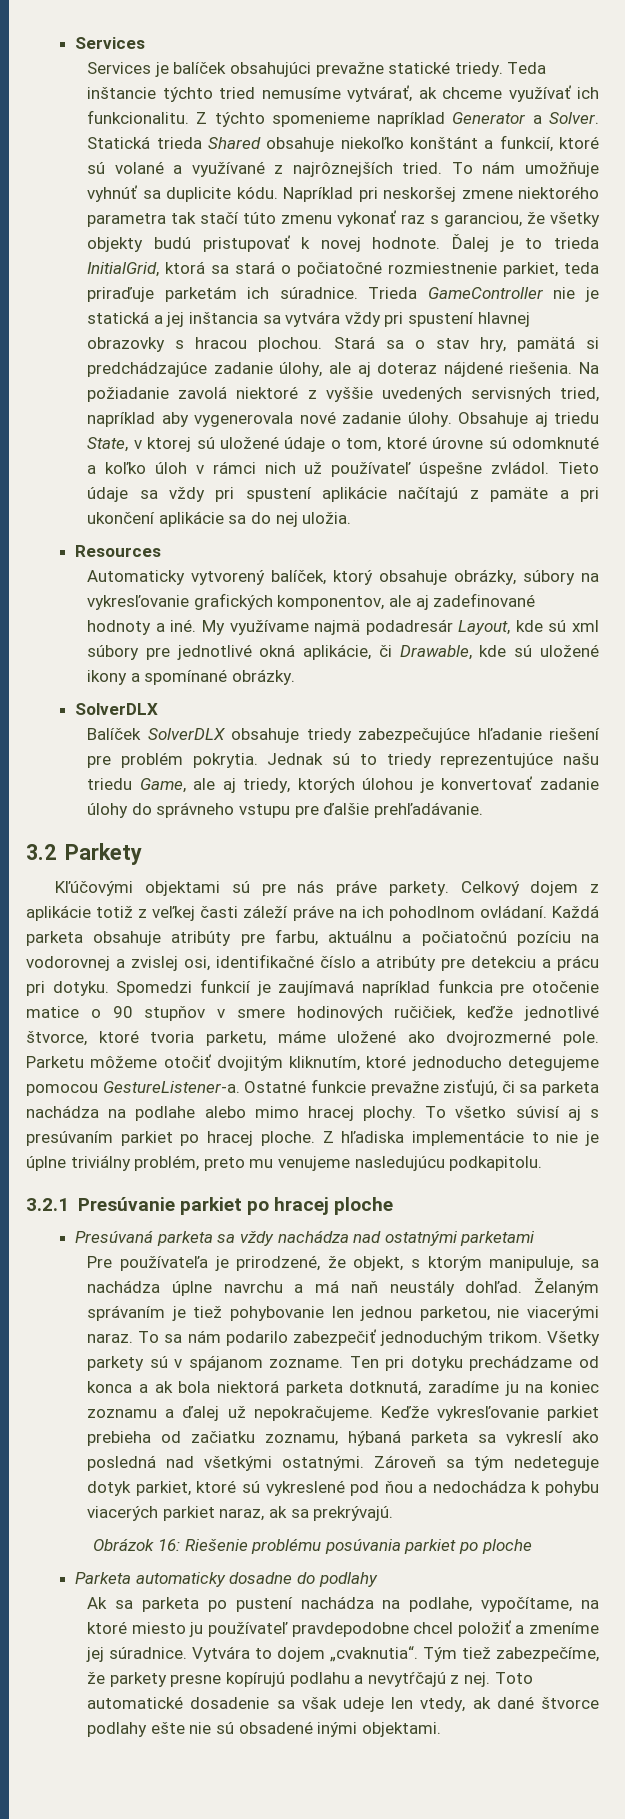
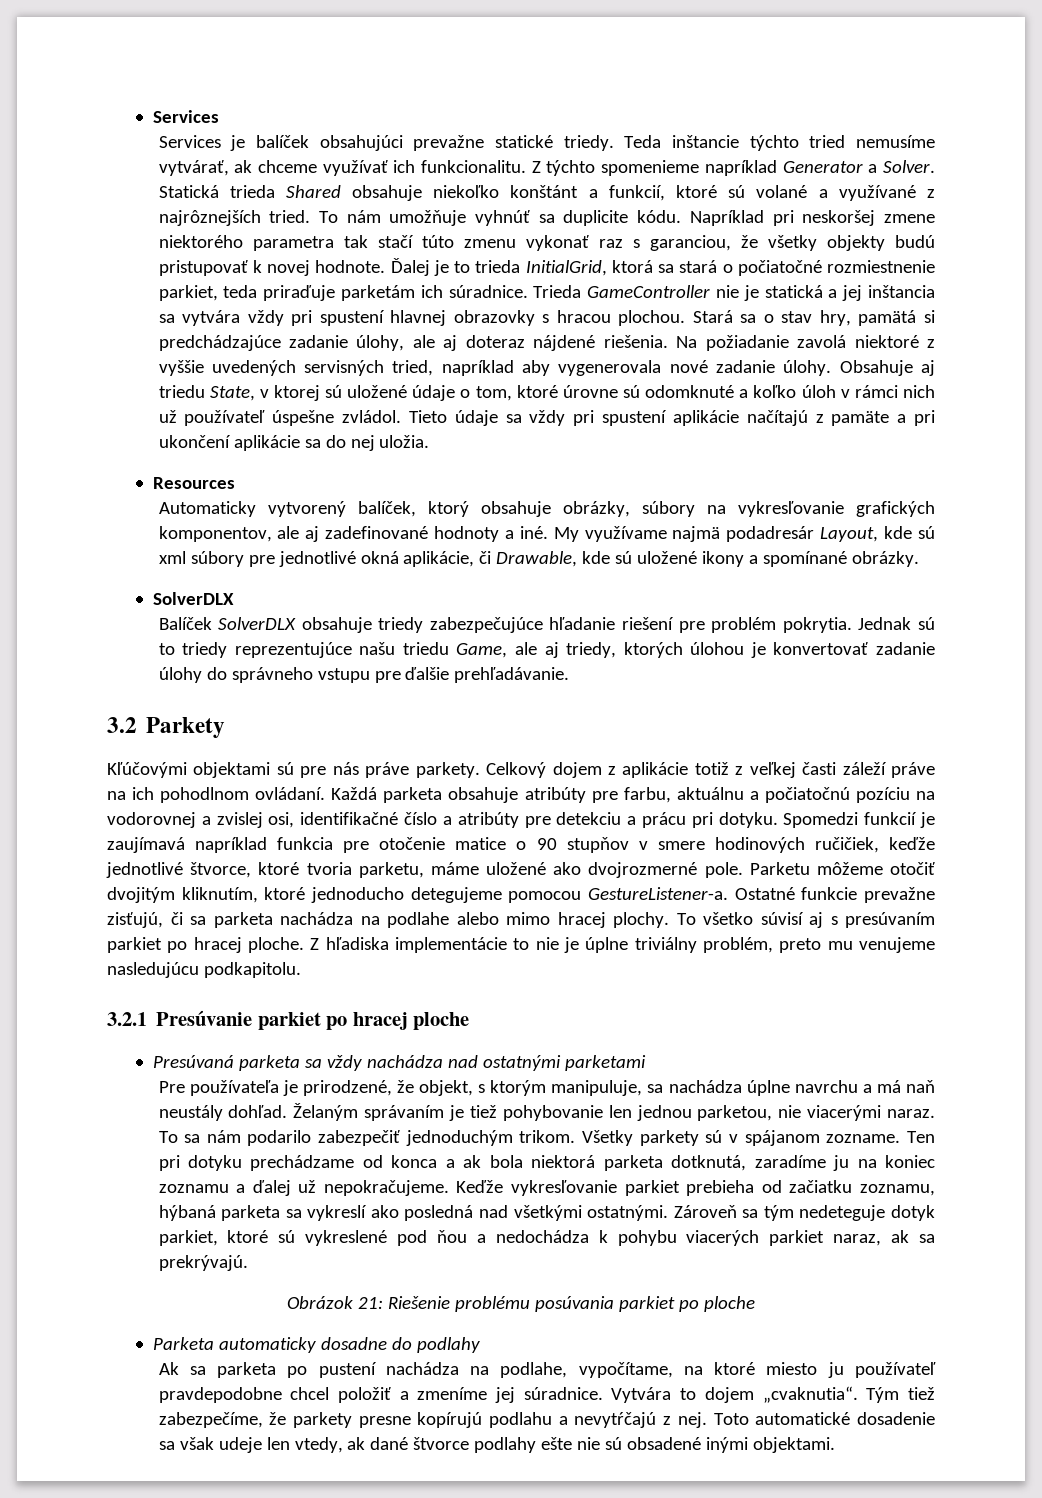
[158,1539,181,1551] 16: -> [358,1297,384,1309] 21:

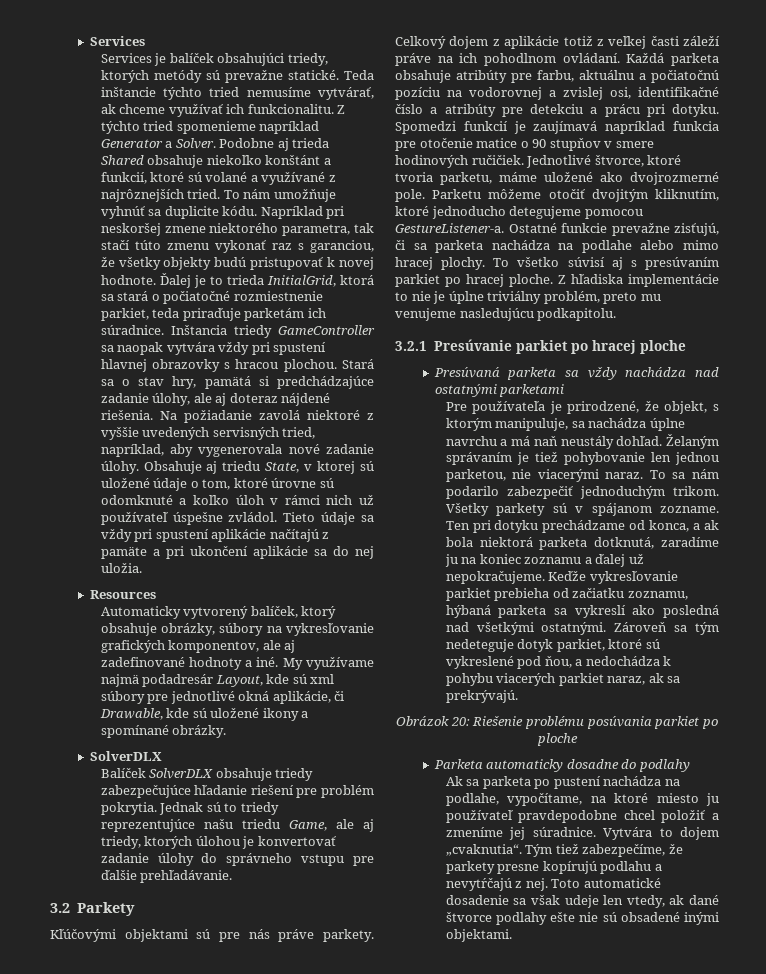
[413,135,614,151] prevažne statické triedy. -> [287,53,328,66] [100,70,339,83] triedy, ktorých metódy sú prevažne statické.
(596, 168) none -> [143,121,174,131] tried
[158,185,219,198] Statická -> [219,138,289,151] Podobne aj
[252,236,334,251] parametra -> [282,224,351,236] parametra,
[533,285,936,301] [158,314,175,323] Trieda GameController nie je statická a jej inštancia sa -> [170,325,375,338] [100,342,164,355] Inštancia triedy GameController sa naopak
[441,360,514,376] napríklad -> [100,444,164,457] napríklad,
[814,837,936,853] [106,862,183,878] ručičiek, keďže jednotlivé -> [471,155,592,168] ručičiek. Jednotlivé
[391,1155,438,1168] konca -> [649,520,690,532] konca,
[436,1230,467,1243] ňou -> [544,656,572,668] ňou,
[358,1297,384,1309] 21: -> [450,717,470,726] 20:

